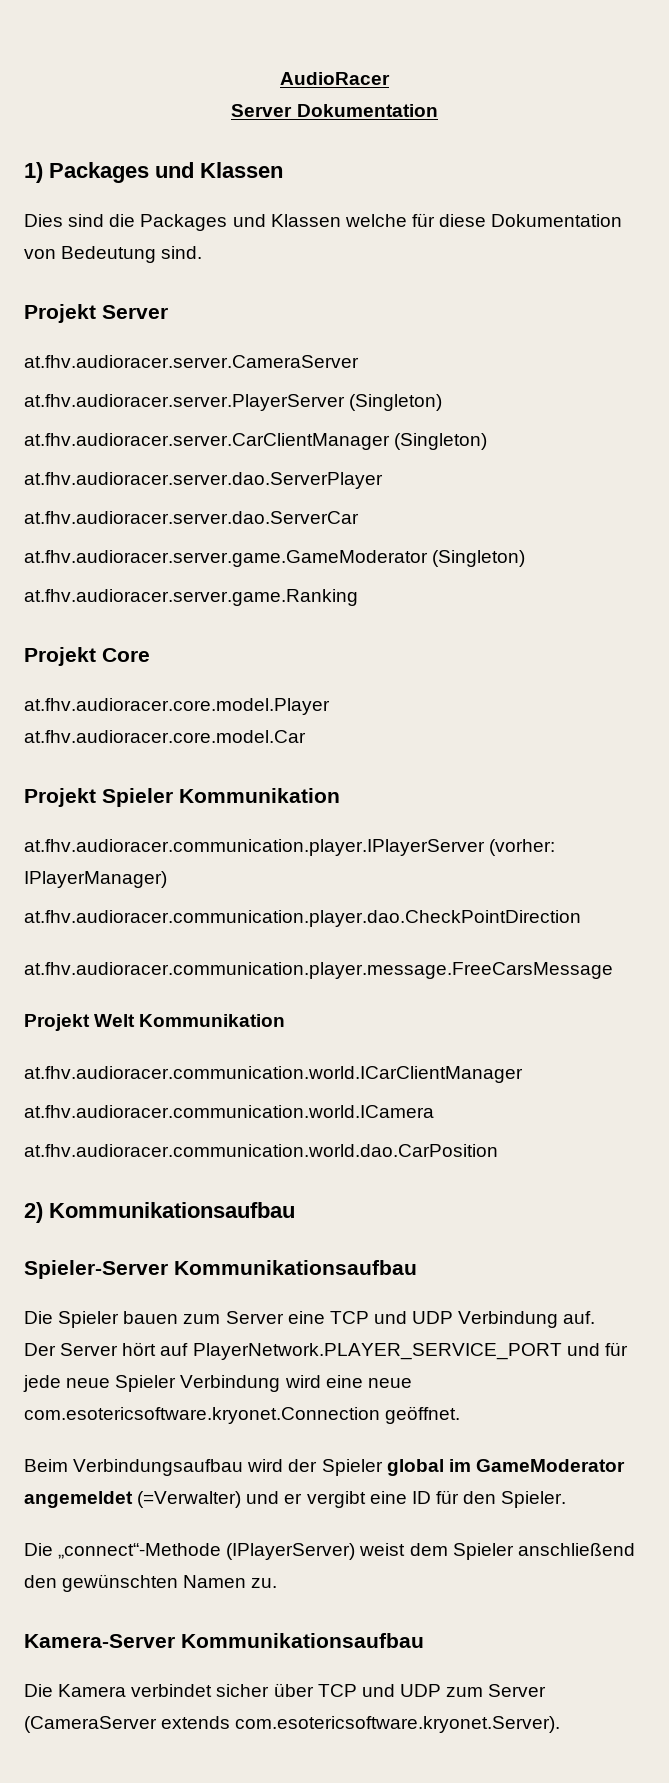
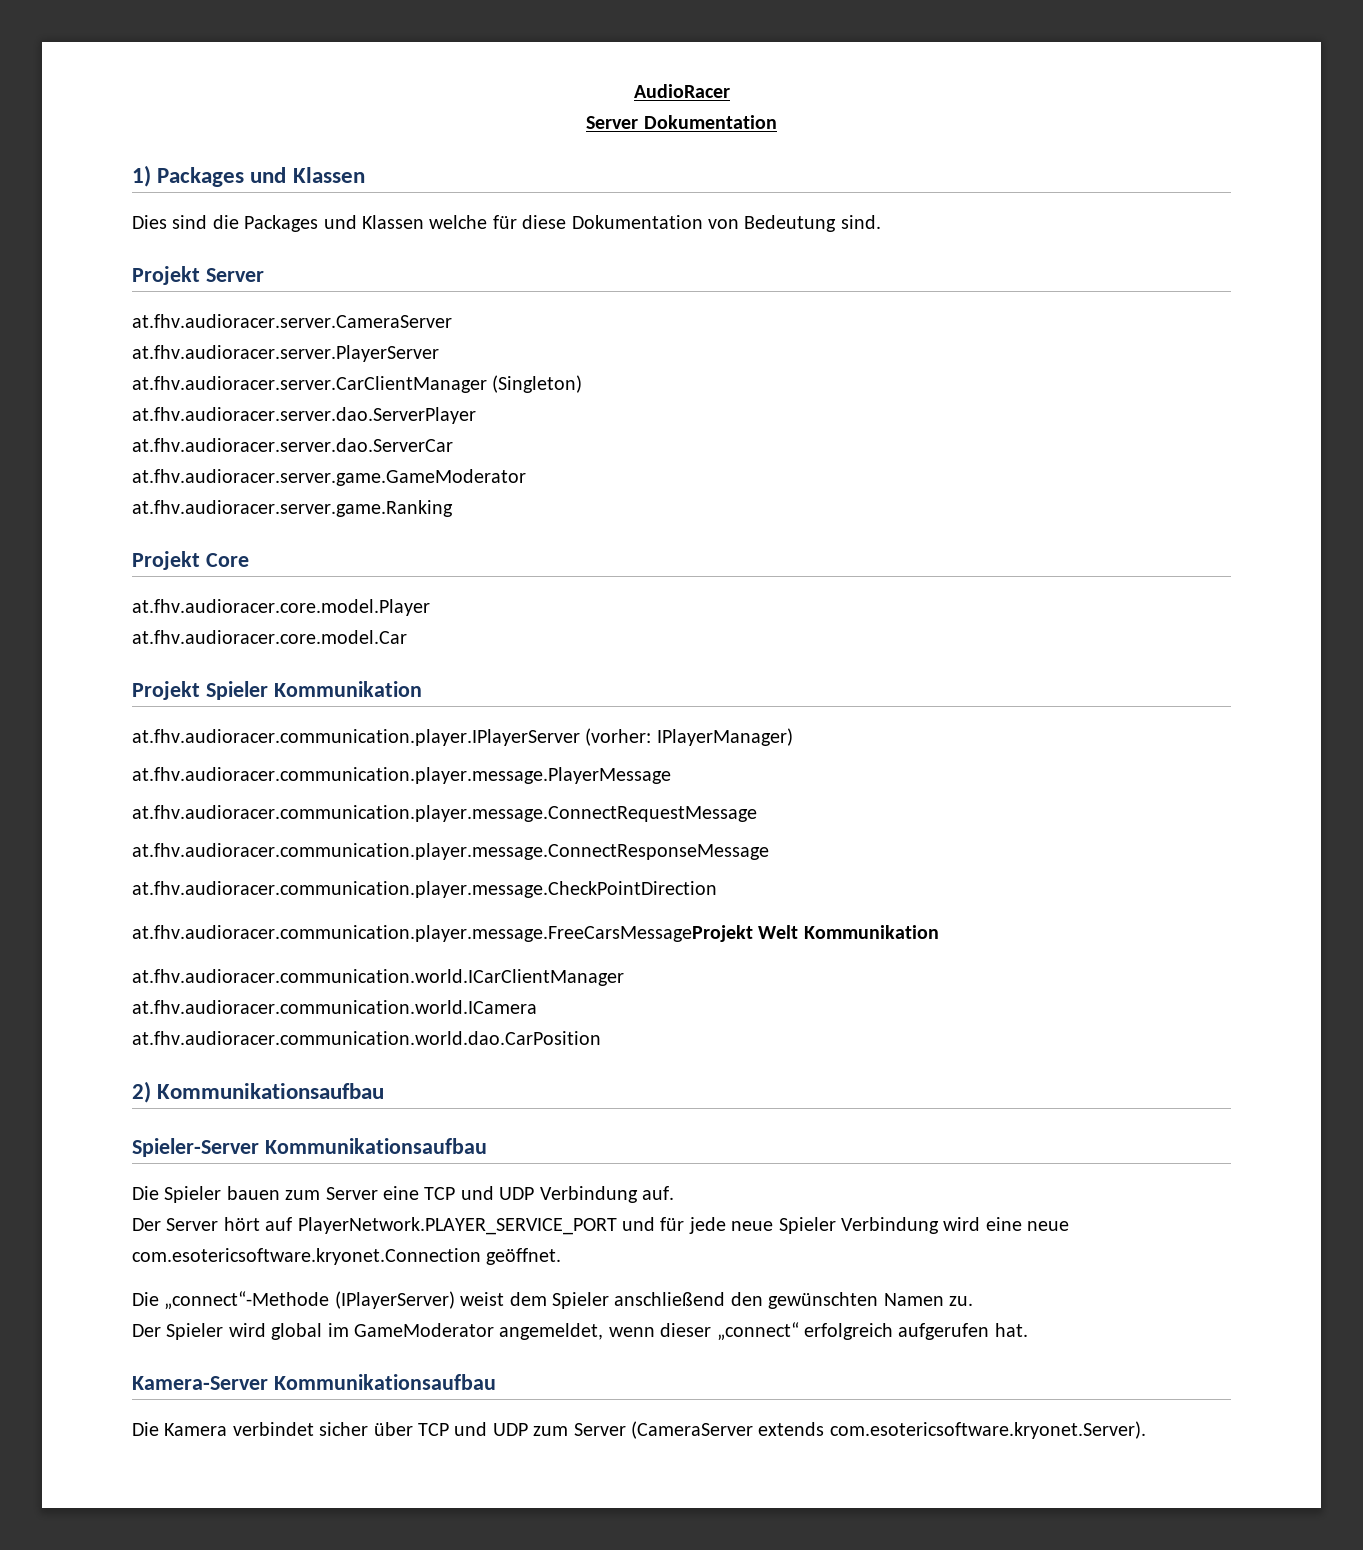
[349,394,443,411] (Singleton) -> (439, 353) none
[432,550,526,567] (Singleton) -> (526, 477) none
[24,910,581,927] [24,962,613,979] [24,1014,90,1031] at.fhv.audioracer.communication.player.dao.CheckPointDirection // at.fhv.audioracer.communication.player.message.FreeCarsMessage // Projekt -> [132,767,671,784] [132,805,757,822] [132,843,769,860] [132,881,717,898] [132,925,753,942] at.fhv.audioracer.communication.player.message.PlayerMessage // at.fhv.audioracer.communication.player.message.ConnectRequestMessage // at.fhv.audioracer.communication.player.message.ConnectResponseMessage // at.fhv.audioracer.communication.player.message.CheckPointDirection // at.fhv.audioracer.communication.player.message.FreeCarsMessageProjekt
[24,1459,625,1476] [24,1490,567,1508] // Beim Verbindungsaufbau wird der Spieler global im GameModerator angemeldet (=Verwalter) und er vergibt eine ID für den Spieler. -> (562, 1256) none
(278, 1583) none -> [132,1322,1028,1341] // Der Spieler wird global im GameModerator angemeldet, wenn dieser „connect“ erfolgreich aufgerufen hat.

